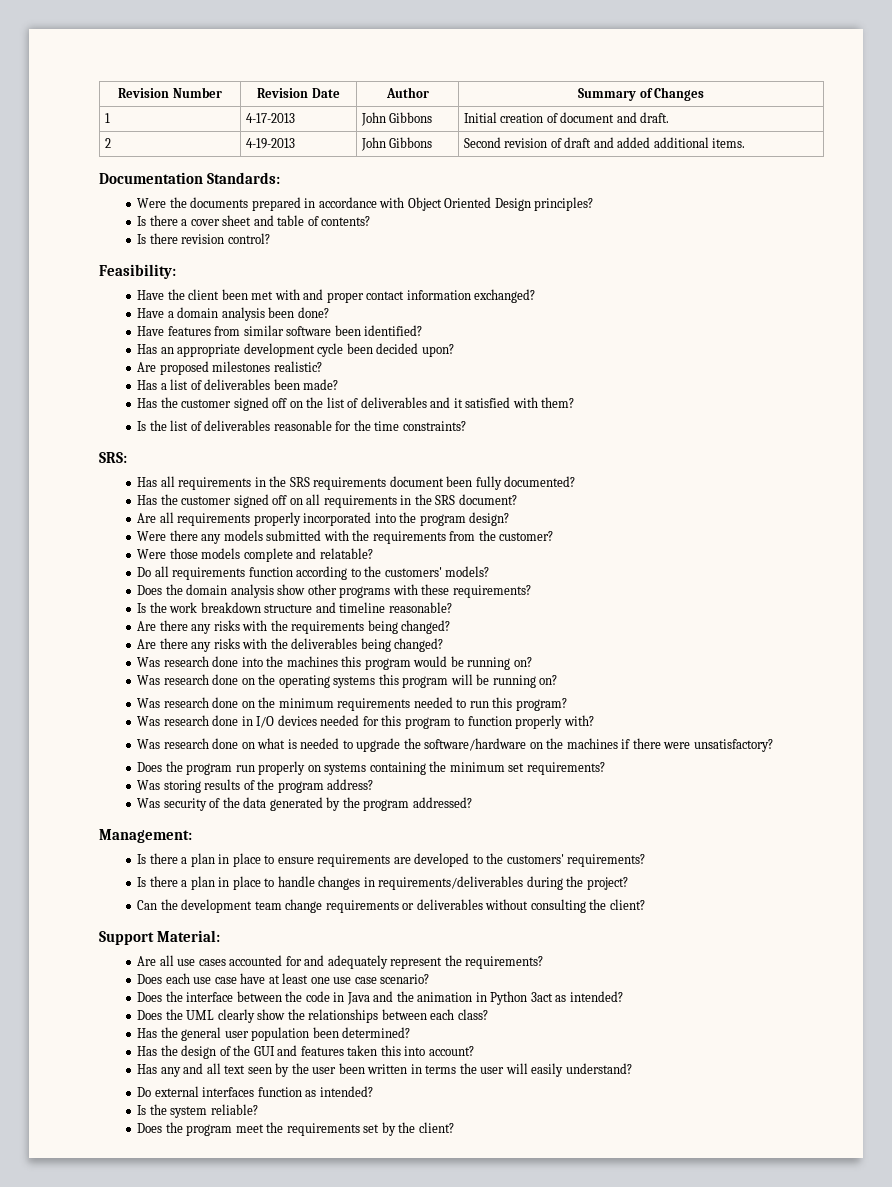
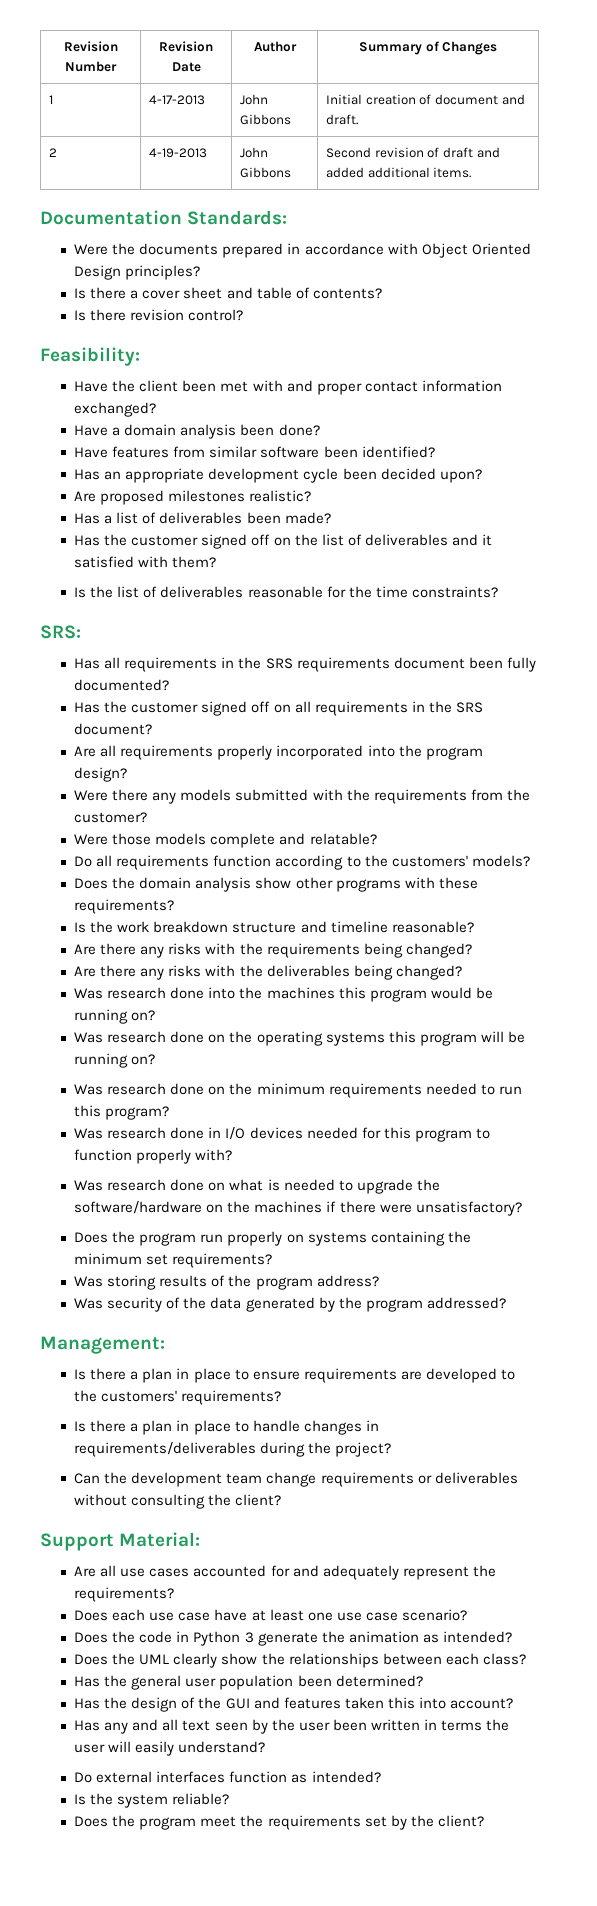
[186,991,553,1005] interface between the code in Java and the animation in Python 3act -> [139,1631,419,1646] code in Python 3 generate the animation

